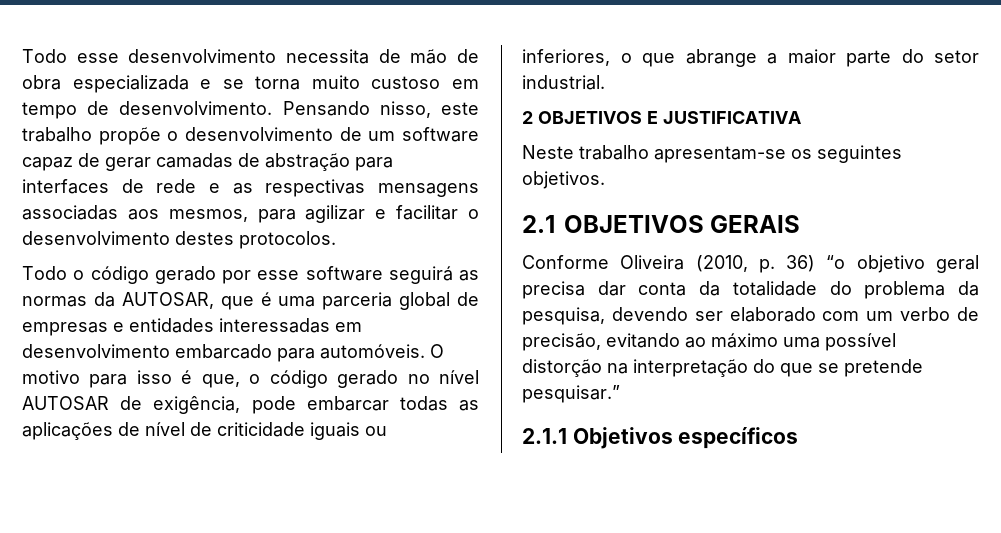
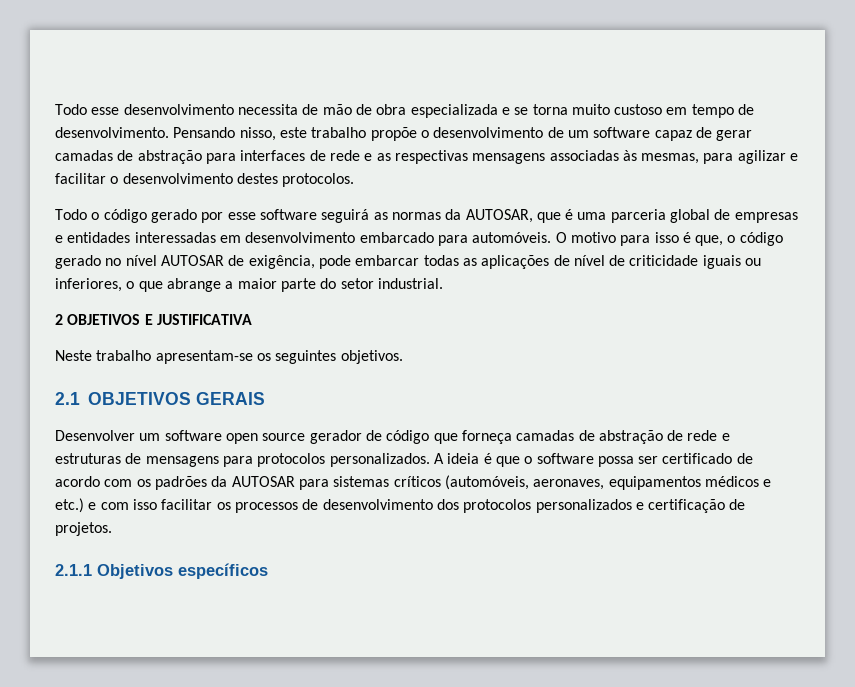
[127,209,248,222] aos mesmos, -> [622,150,700,164] às mesmas,
[522,255,979,273] [522,281,979,299] [522,307,979,325] [522,333,896,351] [522,359,923,377] [522,385,620,403] Conforme Oliveira (2010, p. 36) “o objetivo geral precisa dar conta da totalidade do problema da pesquisa, devendo ser elaborado com um verbo de precisão, evitando ao máximo uma possível distorção na interpretação do que se pretende pesquisar.” -> [55,430,730,444] [55,453,753,467] [55,475,772,490] [55,498,746,513] [55,522,112,536] Desenvolver um software open source gerador de código que forneça camadas de abstração de rede e estruturas de mensagens para protocolos personalizados. A ideia é que o software possa ser certificado de acordo com os padrões da AUTOSAR para sistemas críticos (automóveis, aeronaves, equipamentos médicos e etc.) e com isso facilitar os processos de desenvolvimento dos protocolos personalizados e certificação de projetos.

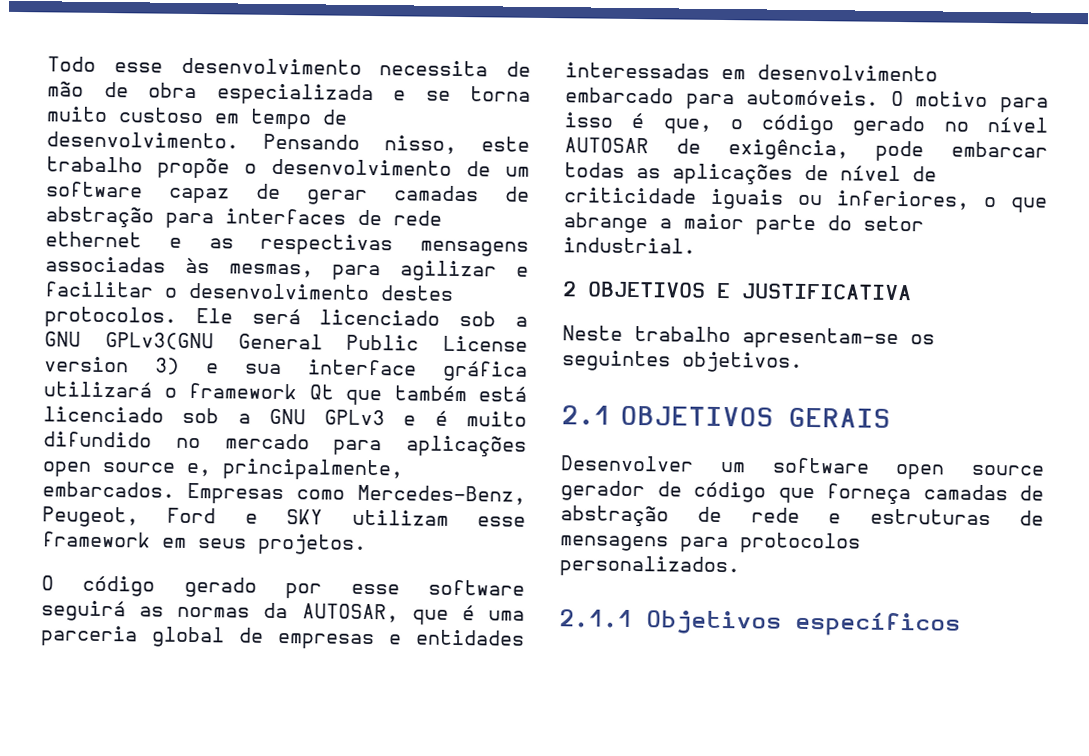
(360, 155) none -> [45,231,142,248] ethernet
[55,209,100,220] // Todo o -> [195,308,528,327] [44,331,528,352] [44,356,528,382] [43,381,527,406] [43,406,527,427] [43,431,527,457] [42,458,404,481] [42,481,526,505] [42,506,526,528] [42,531,367,555] [41,575,54,591] Ele será licenciado sob a GNU GPLv3(GNU General Public License version 3) e sua interface gráfica utilizará o framework Qt que também está licenciado sob a GNU GPLv3 e é muito difundido no mercado para aplicações open source e, principalmente, embarcados. Empresas como Mercedes-Benz, Peugeot, Ford e SKY utilizam esse framework em seus projetos. // O
[433,453,753,467] [55,475,772,490] [55,498,746,513] [55,522,112,536] A ideia é que o software possa ser certificado de acordo com os padrões da AUTOSAR para sistemas críticos (automóveis, aeronaves, equipamentos médicos e etc.) e com isso facilitar os processos de desenvolvimento dos protocolos personalizados e certificação de projetos. -> (740, 566) none

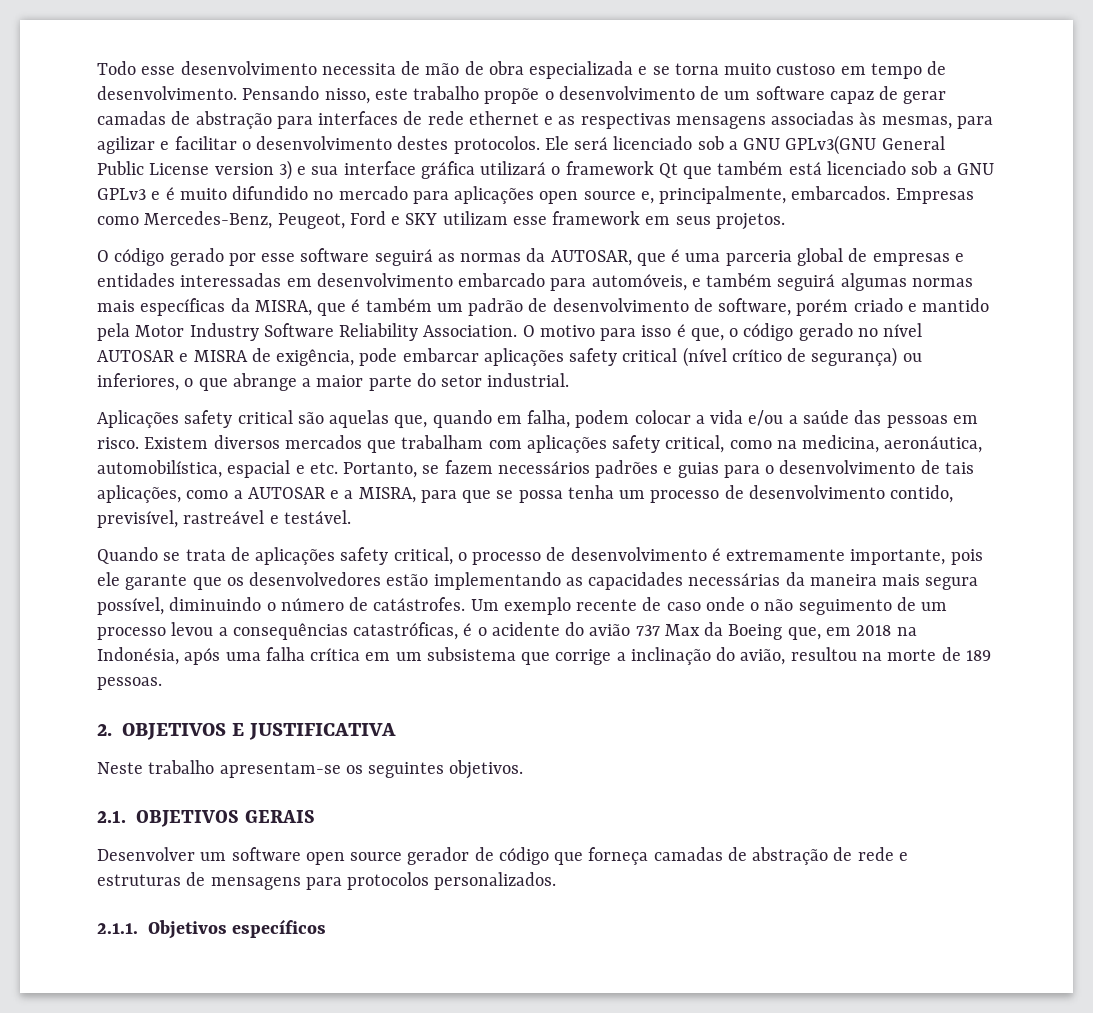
[746,89,880,106] automóveis. -> [591,273,973,291] [97,298,990,316] [97,323,518,341] automóveis, e também seguirá algumas normas mais específicas da MISRA, que é também um padrão de desenvolvimento de software, porém criado e mantido pela Motor Industry Software Reliability Association.
(649, 145) none -> [179,350,248,362] e MISRA
[564,162,937,185] [563,187,784,210] todas as aplicações de nível de criticidade iguais -> [483,347,898,367] aplicações safety critical (nível crítico de segurança)
[562,281,577,297] 2 -> [97,410,978,428] [97,435,983,453] [97,460,974,478] [97,485,954,503] [97,510,351,528] [97,547,983,565] [97,572,979,590] [97,597,948,615] [97,622,917,640] [97,647,991,665] [97,677,162,690] [97,724,112,736] Aplicações safety critical são aquelas que, quando em falha, podem colocar a vida e/ou a saúde das pessoas em risco. Existem diversos mercados que trabalham com aplicações safety critical, como na medicina, aeronáutica, automobilística, espacial e etc. Portanto, se fazem necessários padrões e guias para o desenvolvimento de tais aplicações, como a AUTOSAR e a MISRA, para que se possa tenha um processo de desenvolvimento contido, previsível, rastreável e testável. // Quando se trata de aplicações safety critical, o processo de desenvolvimento é extremamente importante, pois ele garante que os desenvolvedores estão implementando as capacidades necessárias da maneira mais segura possível, diminuindo o número de catástrofes. Um exemplo recente de caso onde o não seguimento de um processo levou a consequências catastróficas, é o acidente do avião 737 Max da Boeing que, em 2018 na Indonésia, após uma falha crítica em um subsistema que corrige a inclinação do avião, resultou na morte de 189 pessoas. // 2.
[561,405,611,426] 2.1 -> [97,810,126,823] 2.1.
[559,609,633,629] 2.1.1 -> [97,923,138,934] 2.1.1.

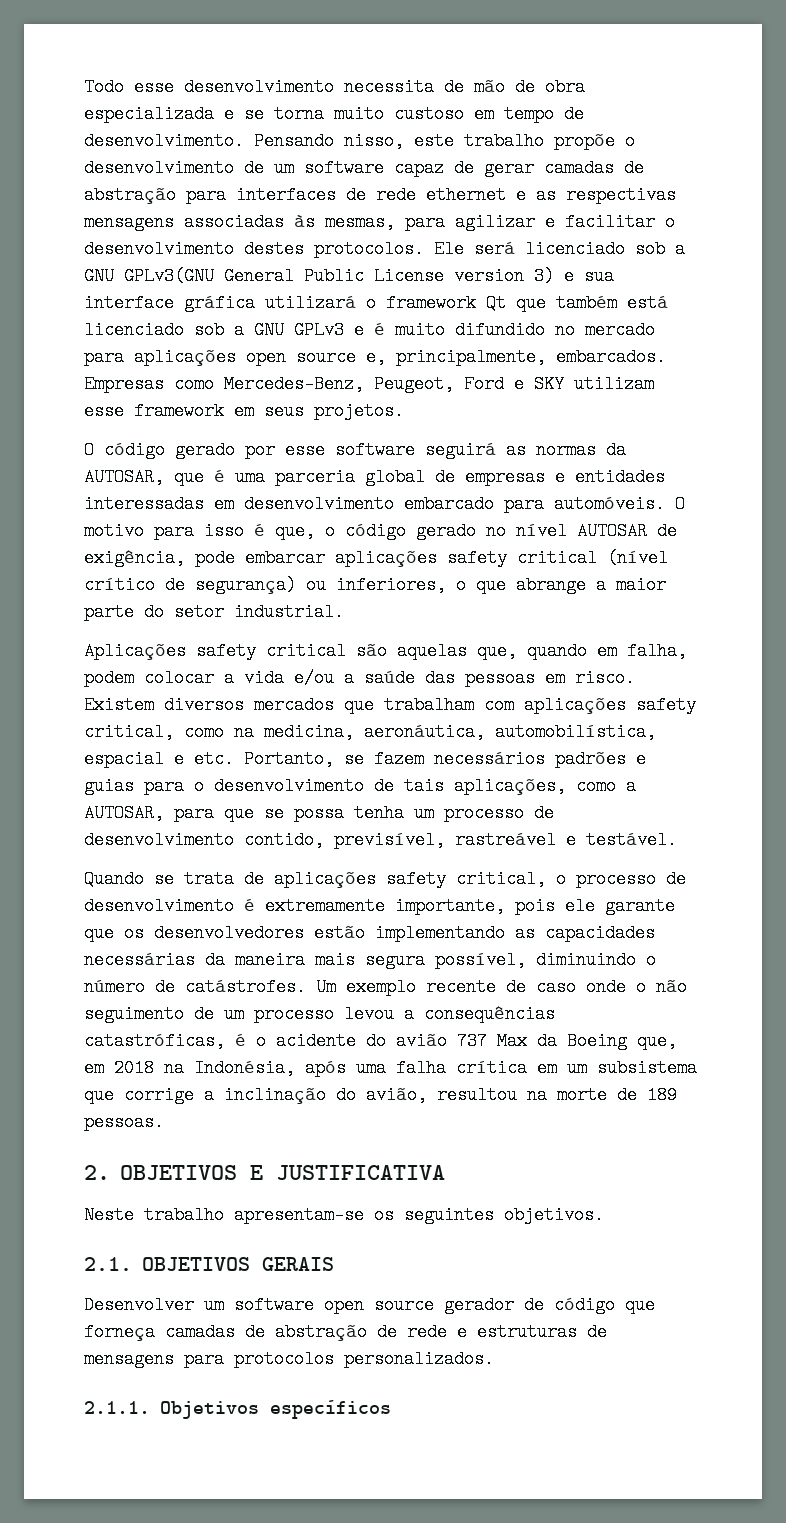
[591,273,973,291] [97,298,990,316] [97,323,518,341] automóveis, e também seguirá algumas normas mais específicas da MISRA, que é também um padrão de desenvolvimento de software, porém criado e mantido pela Motor Industry Software Reliability Association. -> [554,495,665,513] automóveis.
[179,350,248,362] e MISRA -> (647, 531) none
[247,487,416,503] AUTOSAR e a MISRA, -> [84,804,164,822] AUTOSAR,

